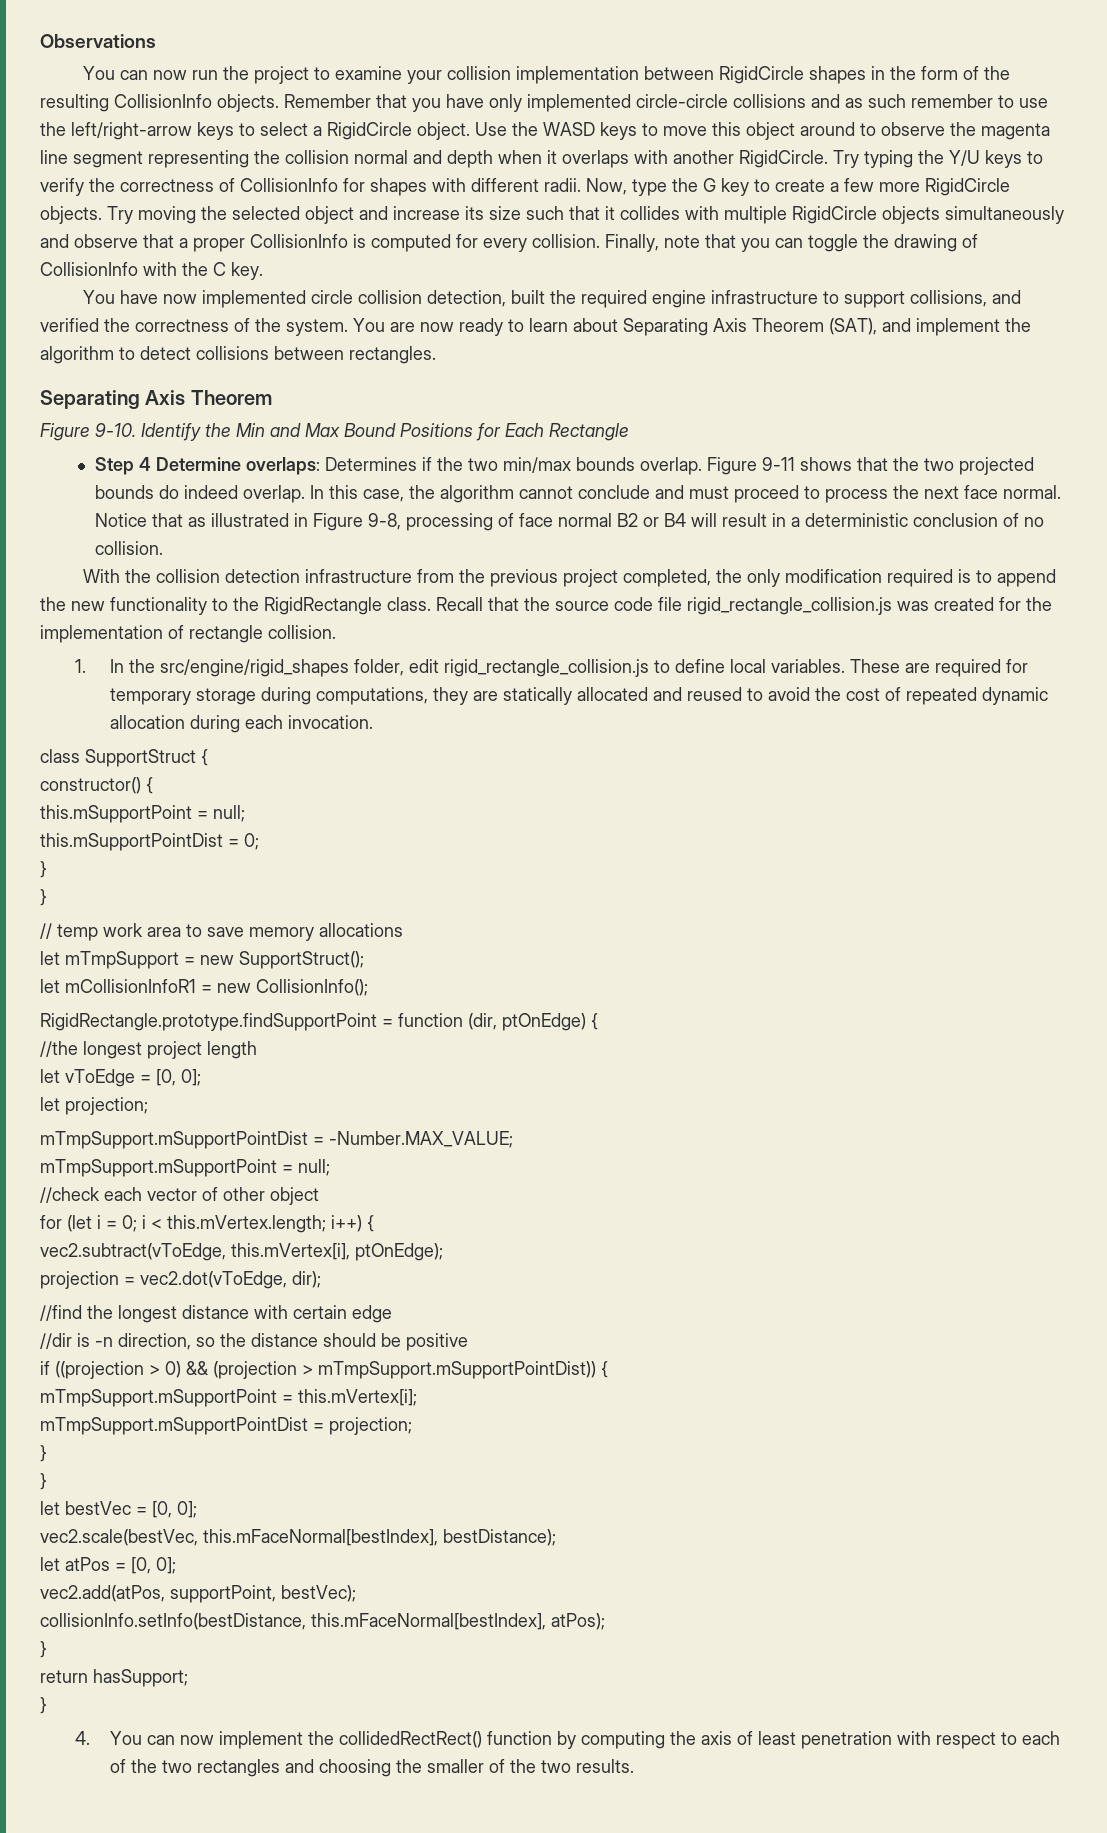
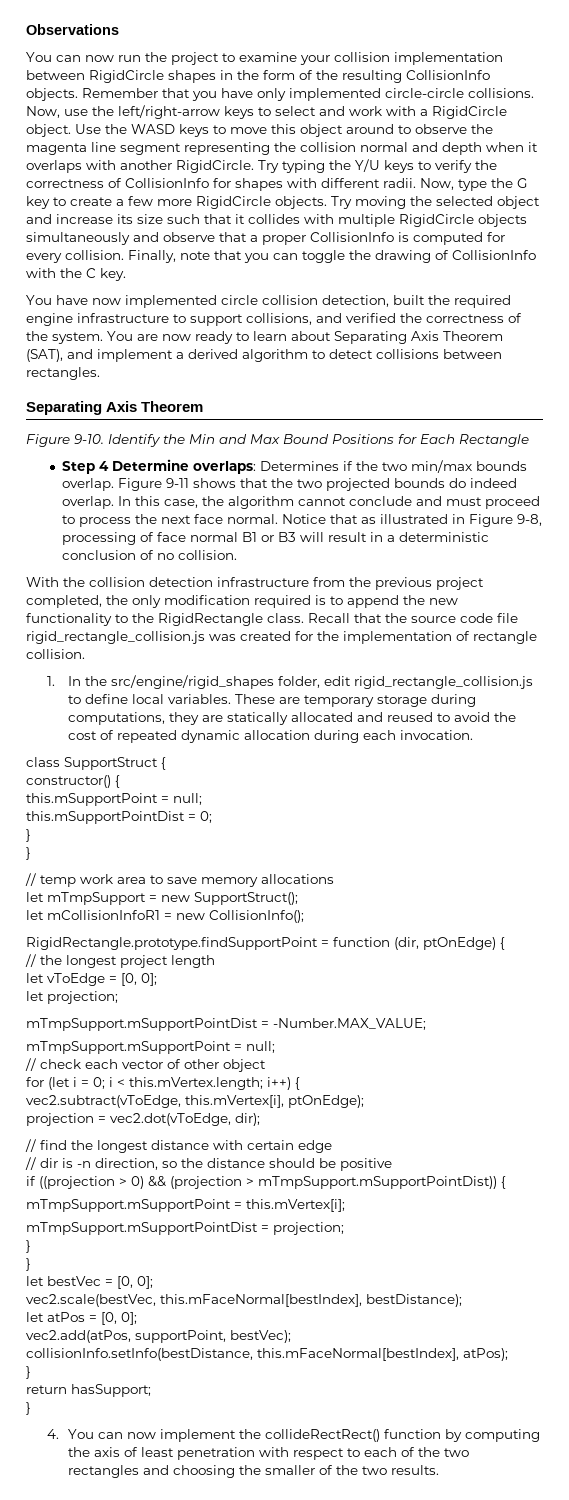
[733,94,1014,108] collisions and as such remember to -> [468,88,534,98] [26,106,60,118] collisions. Now,
(308, 129) none -> [319,106,416,116] and work with
[1005,318,1031,332] the -> [176,349,238,359] a derived
[616,513,686,527] B2 or B4 -> [241,532,296,542] B1 or B3
[934,659,1028,677] required for -> (300, 700) none
[40,1041,78,1057] //the -> [25,954,62,967] // the
[40,1187,100,1203] //check -> [25,1058,81,1071] // check
[40,1305,82,1321] //find -> [25,1139,67,1152] // find
[40,1333,72,1349] //dir -> [25,1157,58,1170] // dir
[338,1731,482,1748] collidedRectRect() -> [264,1429,380,1442] collideRectRect()

